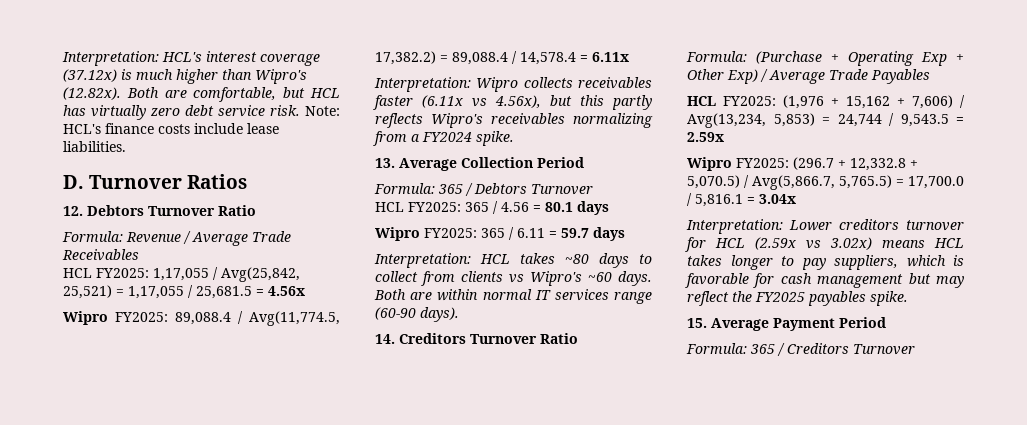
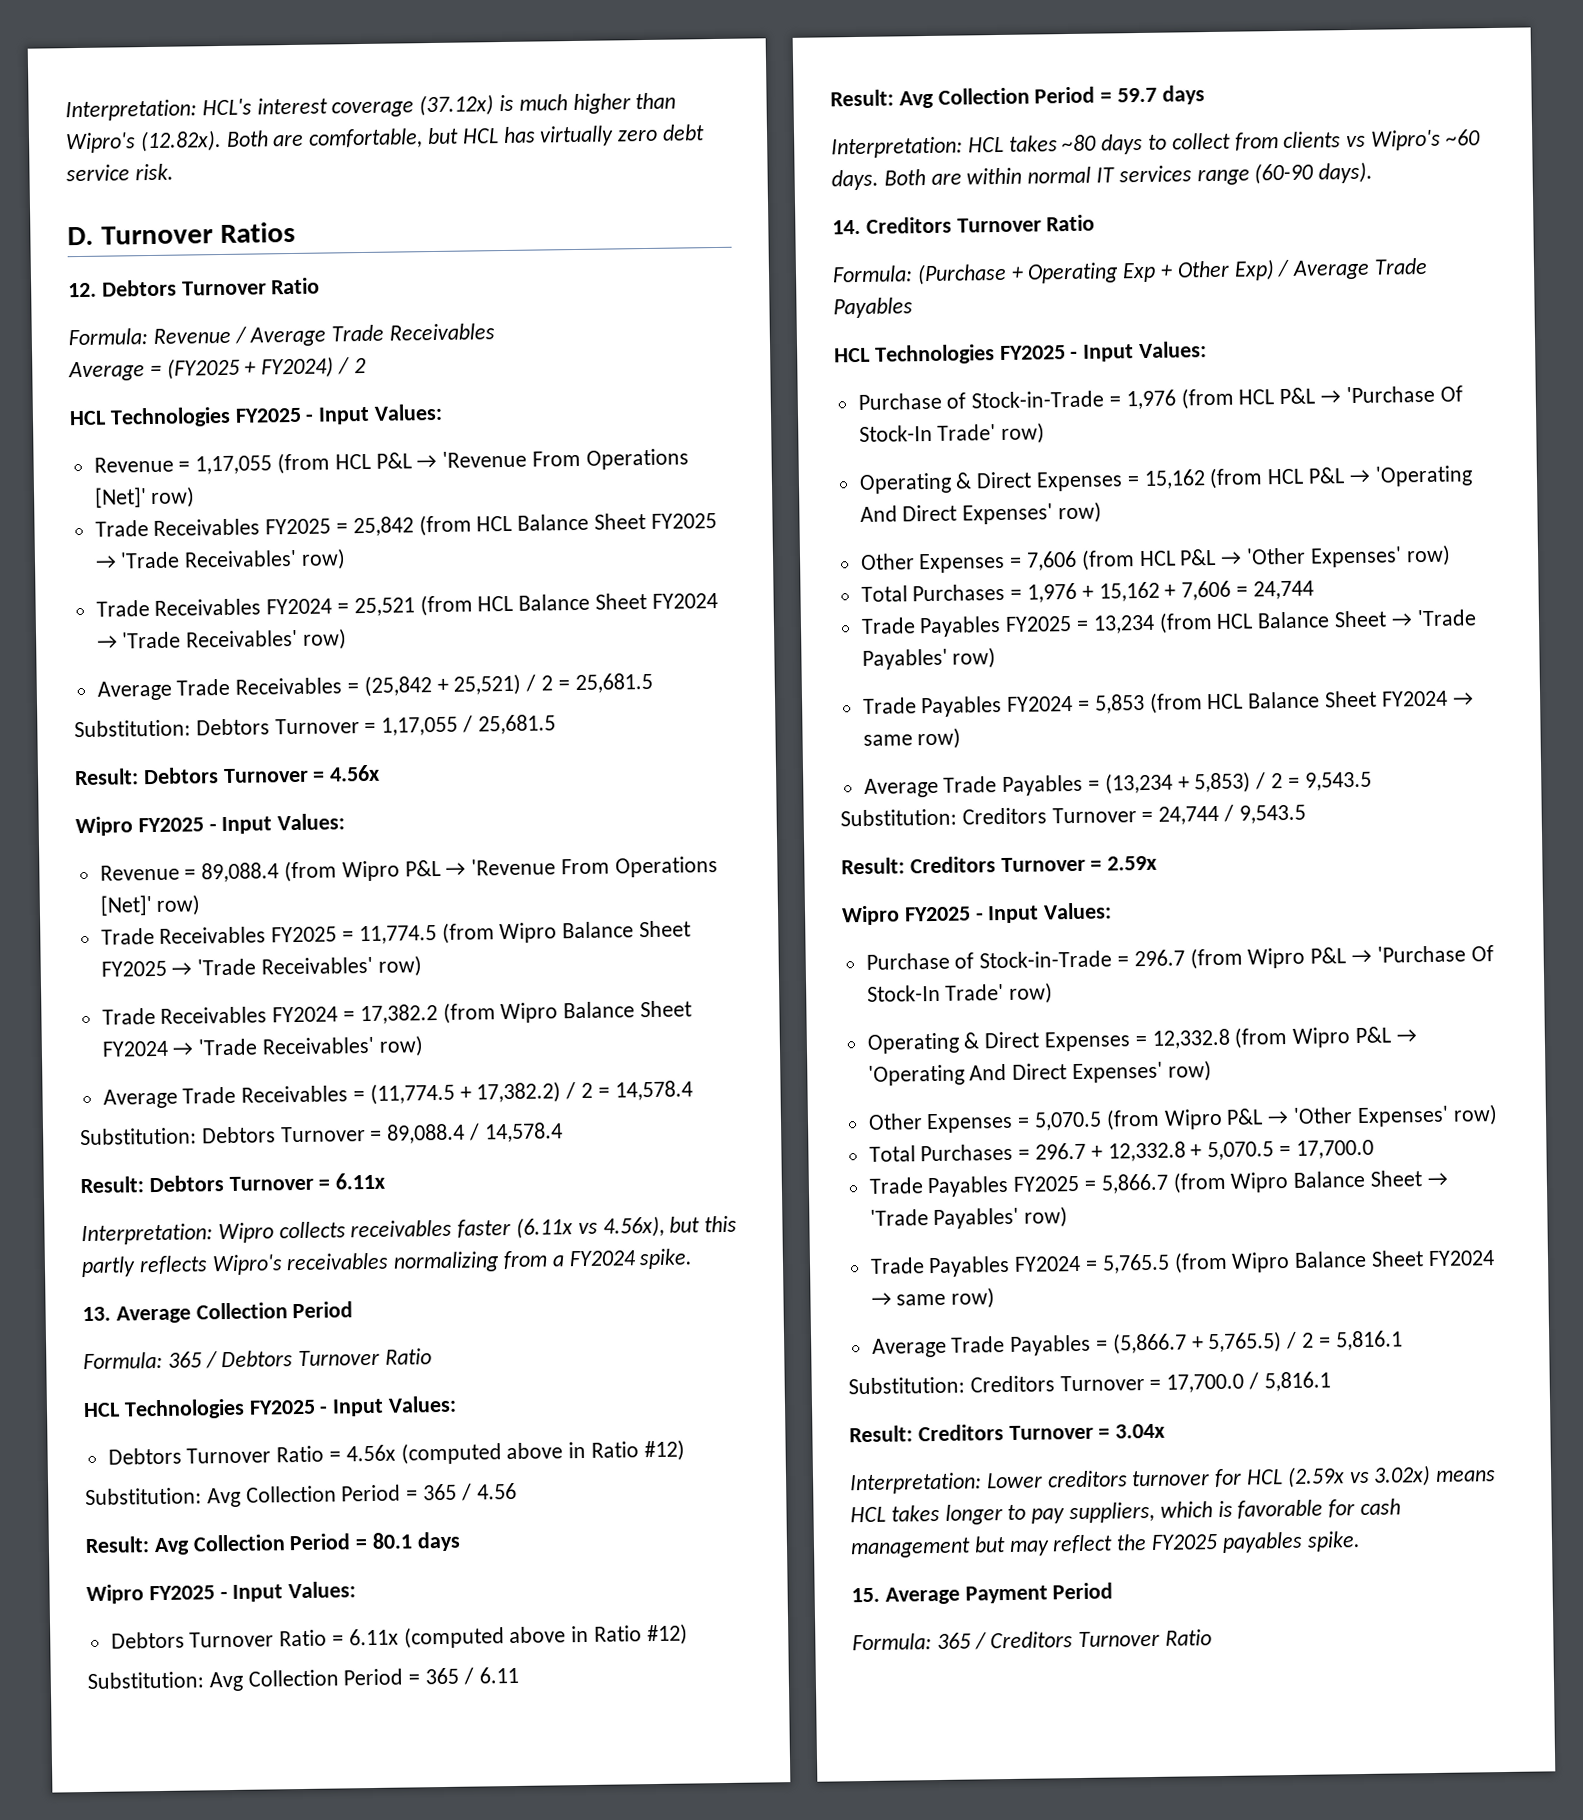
[305,106,340,116] [63,123,279,134] [63,141,126,152] Note: HCL's finance costs include lease liabilities. -> (174, 172) none
[63,267,300,282] [63,285,112,299] HCL FY2025: 1,17,055 / Avg(25,842, 25,521) -> [68,356,366,382] [69,403,444,428] [93,448,689,475] [93,486,196,509] [94,513,717,537] [94,548,347,570] [95,593,718,617] [96,628,348,650] [96,672,653,701] [74,718,360,738] Average = (FY2025 + FY2024) / 2 // HCL Technologies FY2025 - Input Values: // Revenue = 1,17,055 (from HCL P&L → 'Revenue From Operations [Net]' row) // Trade Receivables FY2025 = 25,842 (from HCL Balance Sheet FY2025 → 'Trade Receivables' row) // Trade Receivables FY2024 = 25,521 (from HCL Balance Sheet FY2024 → 'Trade Receivables' row) // Average Trade Receivables = (25,842 + 25,521) / 2 = 25,681.5 // Substitution: Debtors Turnover
(252, 292) none -> [74,767,309,786] // Result: Debtors Turnover
[115,311,340,326] [375,51,436,65] FY2025: 89,088.4 / Avg(11,774.5, 17,382.2) -> [137,813,346,835] [99,856,718,883] [99,894,202,916] [100,920,692,945] [100,955,422,977] [101,1000,693,1025] [101,1035,424,1057] [102,1080,693,1109] [80,1126,366,1146] FY2025 - Input Values: // Revenue = 89,088.4 (from Wipro P&L → 'Revenue From Operations [Net]' row) // Trade Receivables FY2025 = 11,774.5 (from Wipro Balance Sheet FY2025 → 'Trade Receivables' row) // Trade Receivables FY2024 = 17,382.2 (from Wipro Balance Sheet FY2024 → 'Trade Receivables' row) // Average Trade Receivables = (11,774.5 + 17,382.2) / 2 = 14,578.4 // Substitution: Debtors Turnover
(576, 58) none -> [80,1175,314,1194] // Result: Debtors Turnover
[375,202,461,212] // HCL FY2025: -> [385,1348,433,1365] [83,1395,458,1420] [107,1439,685,1465] [85,1484,419,1508] Ratio // HCL Technologies FY2025 - Input Values: // Debtors Turnover Ratio = 4.56x (computed above in Ratio #12) // Substitution: Avg Collection Period =
(529, 207) none -> [85,1533,351,1556] // Result: Avg Collection Period
[424,228,477,238] FY2025: -> [148,1581,357,1602] [110,1623,688,1649] [87,1668,421,1692] FY2025 - Input Values: // Debtors Turnover Ratio = 6.11x (computed above in Ratio #12) // Substitution: Avg Collection Period =
(545, 233) none -> [830,86,1096,109] // Result: Avg Collection Period
[723,95,965,109] [687,113,815,128] FY2025: (1,976 + 15,162 + 7,606) / Avg(13,234, 5,853) -> [874,341,1208,365] [857,385,1463,411] [858,422,1046,444] [858,465,1473,495] [859,501,1103,525] [859,544,1451,574] [860,580,1314,603] [860,609,1477,638] [861,647,997,670] [862,690,1474,718] [862,727,962,750] [863,771,1372,798] [840,807,1137,827] Technologies FY2025 - Input Values: // Purchase of Stock-in-Trade = 1,976 (from HCL P&L → 'Purchase Of Stock-In Trade' row) // Operating & Direct Expenses = 15,162 (from HCL P&L → 'Operating And Direct Expenses' row) // Other Expenses = 7,606 (from HCL P&L → 'Other Expenses' row) // Total Purchases = 1,976 + 15,162 + 7,606 = 24,744 // Trade Payables FY2025 = 13,234 (from HCL Balance Sheet → 'Trade Payables' row) // Trade Payables FY2024 = 5,853 (from HCL Balance Sheet FY2024 → same row) // Average Trade Payables = (13,234 + 5,853) / 2 = 9,543.5 // Substitution: Creditors Turnover
(949, 120) none -> [841,856,1086,875] // Result: Creditors Turnover
[736,157,918,171] [687,175,892,190] FY2025: (296.7 + 12,332.8 + 5,070.5) / Avg(5,866.7, 5,765.5) -> [903,902,1113,924] [865,945,1494,970] [866,982,1054,1004] [866,1026,1417,1054] [867,1060,1212,1086] [867,1104,1498,1134] [868,1139,1374,1162] [868,1170,1448,1198] [869,1206,1069,1230] [869,1250,1495,1278] [870,1287,996,1309] [871,1330,1403,1358] [848,1375,1145,1395] FY2025 - Input Values: // Purchase of Stock-in-Trade = 296.7 (from Wipro P&L → 'Purchase Of Stock-In Trade' row) // Operating & Direct Expenses = 12,332.8 (from Wipro P&L → 'Operating And Direct Expenses' row) // Other Expenses = 5,070.5 (from Wipro P&L → 'Other Expenses' row) // Total Purchases = 296.7 + 12,332.8 + 5,070.5 = 17,700.0 // Trade Payables FY2025 = 5,866.7 (from Wipro Balance Sheet → 'Trade Payables' row) // Trade Payables FY2024 = 5,765.5 (from Wipro Balance Sheet FY2024 → same row) // Average Trade Payables = (5,866.7 + 5,765.5) / 2 = 5,816.1 // Substitution: Creditors Turnover
(743, 200) none -> [849,1424,1094,1443] // Result: Creditors Turnover
(915, 349) none -> [1165,1629,1213,1646] Ratio

